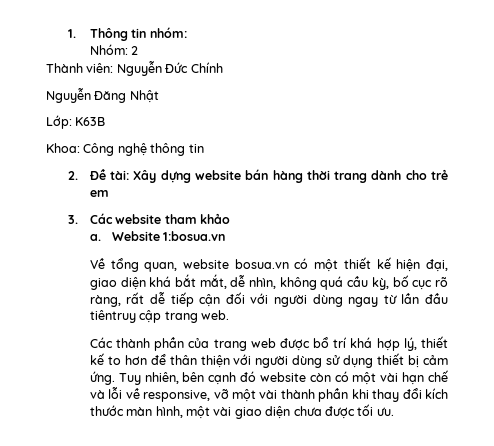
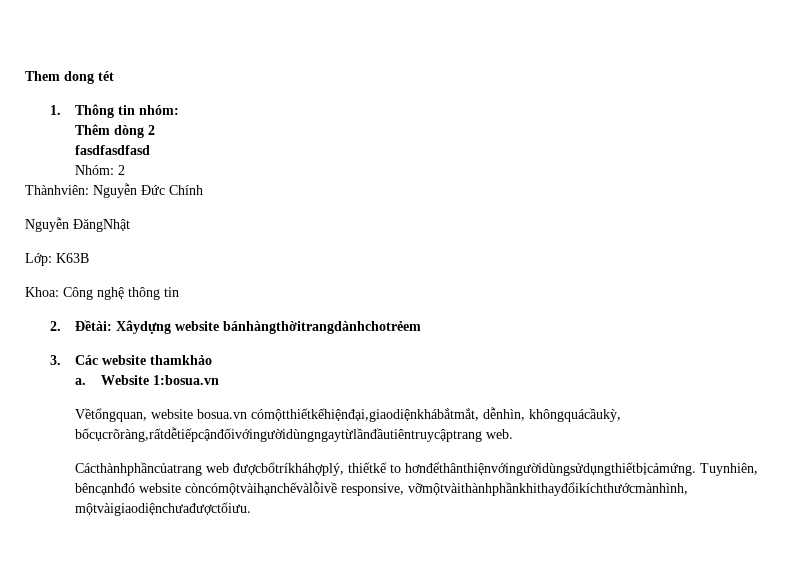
(67, 33) none -> [25,71,114,84] Them dong tét //
(187, 32) none -> [75,124,156,138] [75,145,151,155] // Thêm dòng 2 // fasdfasdfasd
[46,63,114,73] Thành viên: -> [25,185,89,195] Thànhviên:
[94,90,159,103] Đăng Nhật -> [73,218,130,232] ĐăngNhật
[88,169,448,183] [89,190,109,197] Đề tài: Xây dựng website bán hàng thời trang dành cho trẻ em -> [75,320,422,334] Đềtài: Xâydựng website bánhàngthờitrangdànhchotrẻem
[164,213,230,224] tham khảo -> [150,355,213,365] thamkhảo
[89,257,448,272] [89,274,448,290] [89,292,449,307] [89,310,229,323] [89,336,448,351] [89,353,448,368] [89,370,449,385] [89,387,448,402] [89,404,394,419] Về tổng quan, website bosua.vn có một thiết kế hiện đại, giao diện khá bắt mắt, dễ nhìn, không quá cầu kỳ, bố cục rõ ràng, rất dễ tiếp cận đối với người dùng ngay từ lần đầu tiêntruy cập trang web. // Các thành phần của trang web được bổ trí khá hợp lý, thiết kế to hơn để thân thiện với người dùng sử dụng thiết bị cảm ứng. Tuy nhiên, bên cạnh đó website còn có một vài hạn chế và lỗi về responsive, vỡ một vài thành phần khi thay đổi kích thước màn hình, một vài giao diện chưa được tối ưu. -> [75,407,622,422] [75,427,514,442] [75,462,759,476] [75,481,689,496] [75,502,252,516] Vềtổngquan, website bosua.vn cómộtthiếtkếhiệnđại,giaodiệnkhábắtmắt, dễnhìn, khôngquácầukỳ, bốcụcrõràng,rấtdễtiếpcậnđốivớingườidùngngaytừlầnđầutiêntruycậptrang web. // Cácthànhphầncủatrang web đượcbổtríkháhợplý, thiếtkế to hơnđểthânthiệnvớingườidùngsửdụngthiếtbịcảmứng. Tuynhiên, bêncạnhđó website còncómộtvàihạnchếvàlỗivề responsive, vỡmộtvàithànhphầnkhithayđổikíchthướcmànhình, mộtvàigiaodiệnchưađượctốiưu.

